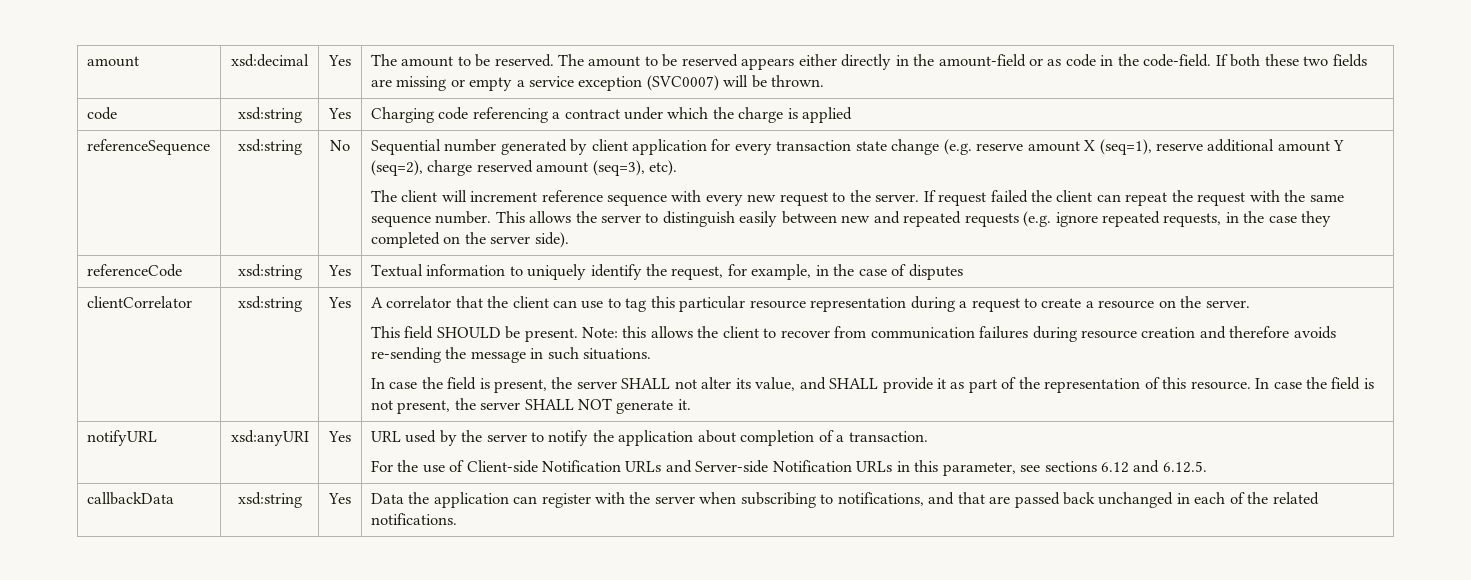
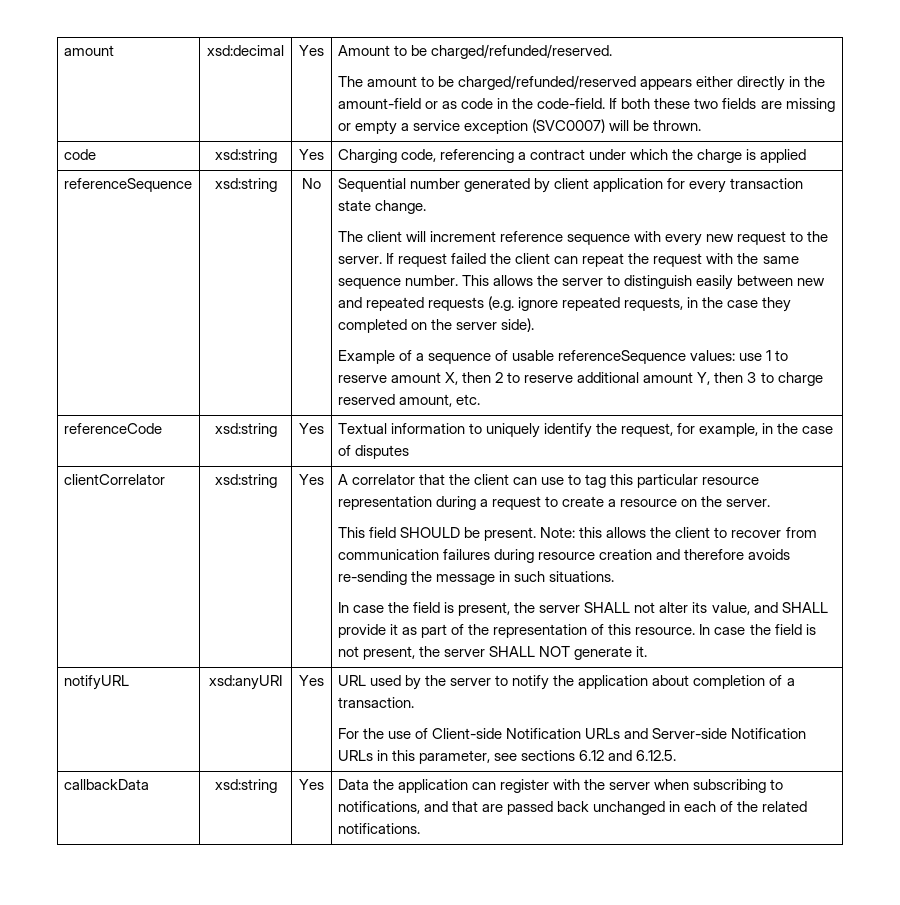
[370,54,738,67] The amount to be reserved. The amount to be reserved -> [337,44,613,59] [337,75,637,90] Amount to be charged/refunded/reserved. // The amount to be charged/refunded/reserved
[438,107,469,120] code -> [400,149,436,162] code,
[891,139,1345,155] [370,160,678,176] change (e.g. reserve amount X (seq=1), reserve additional amount Y (seq=2), charge reserved amount (seq=3), etc). -> [374,200,426,214] change.
(569, 240) none -> [337,350,789,364] [337,372,823,386] [337,394,481,407] // Example of a sequence of usable referenceSequence values: use 1 to reserve amount X, then 2 to reserve additional amount Y, then 3 to charge reserved amount, etc.

